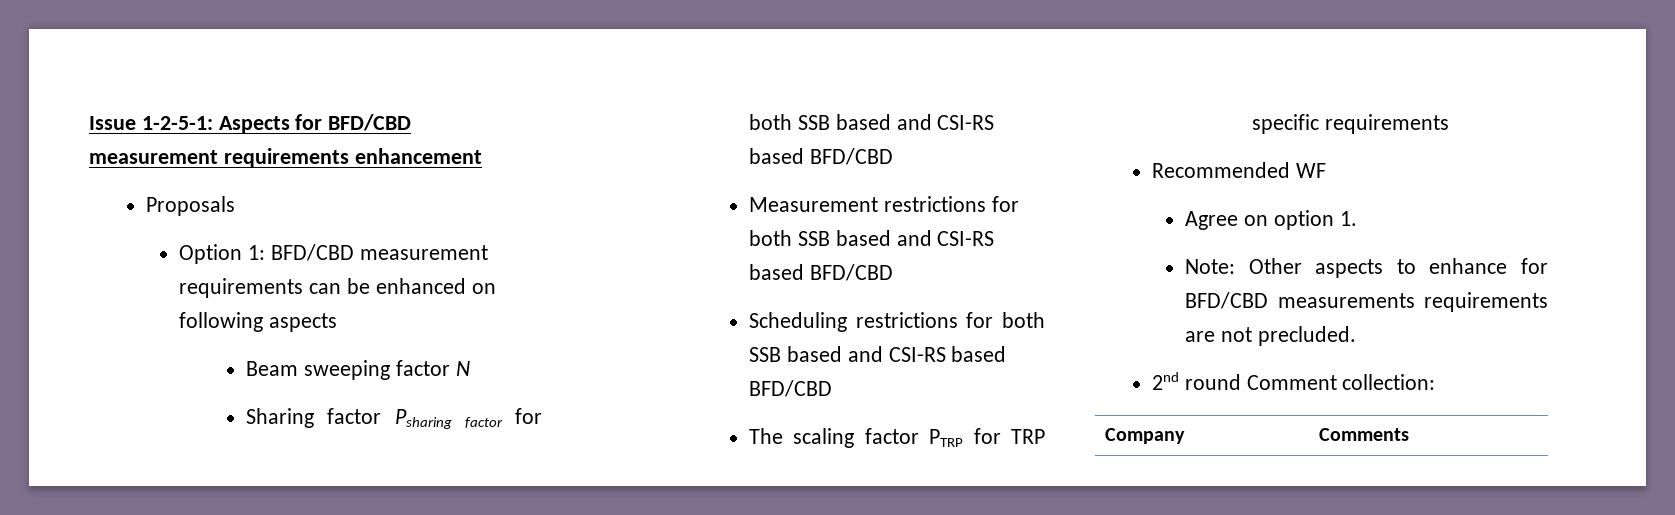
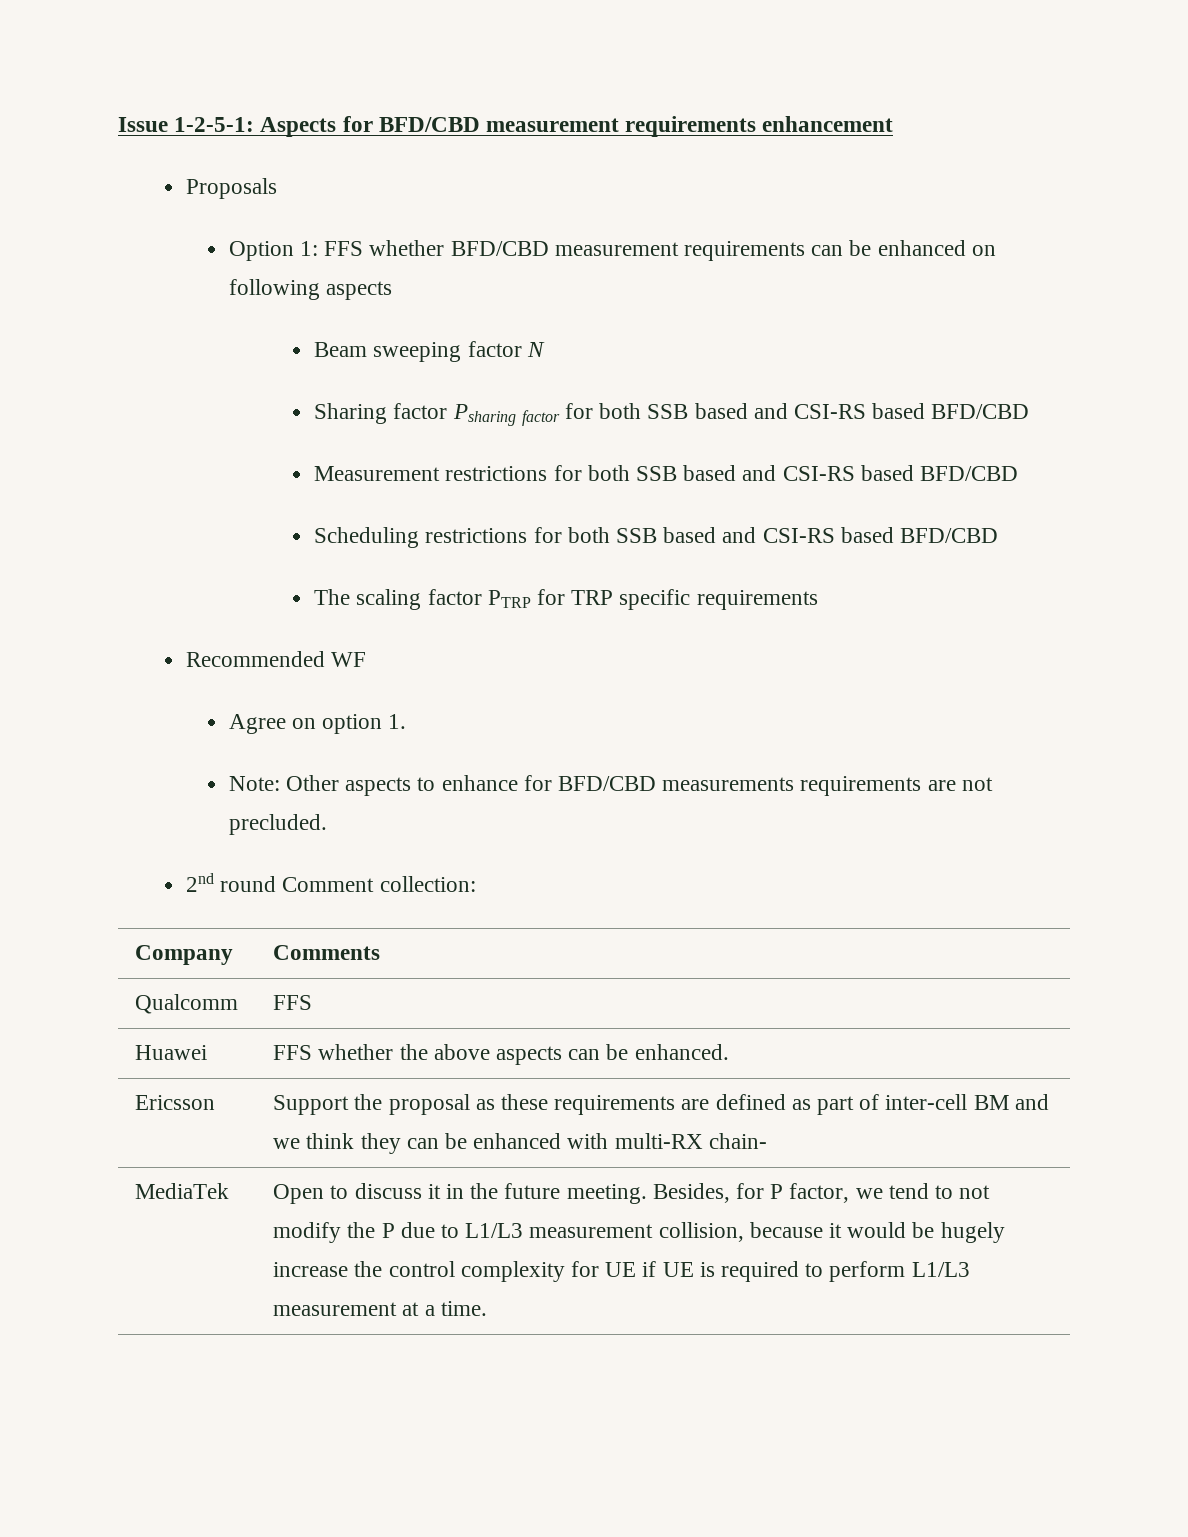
(266, 252) none -> [324,240,445,256] FFS whether
(1409, 434) none -> [135,994,239,1014] [273,995,313,1010] [135,1045,208,1060] [273,1044,729,1065] [135,1095,216,1110] [273,1094,1049,1115] [273,1133,767,1154] [135,1183,230,1199] [273,1183,991,1204] [273,1222,1005,1243] [273,1261,970,1282] [273,1301,487,1316] // Qualcomm | FFS // Huawei | FFS whether the above aspects can be enhanced. // Ericsson | Support the proposal as these requirements are defined as part of inter-cell BM and we think they can be enhanced with multi-RX chain- // MediaTek | Open to discuss it in the future meeting. Besides, for P factor, we tend to not modify the P due to L1/L3 measurement collision, because it would be hugely increase the control complexity for UE if UE is required to perform L1/L3 measurement at a time.

